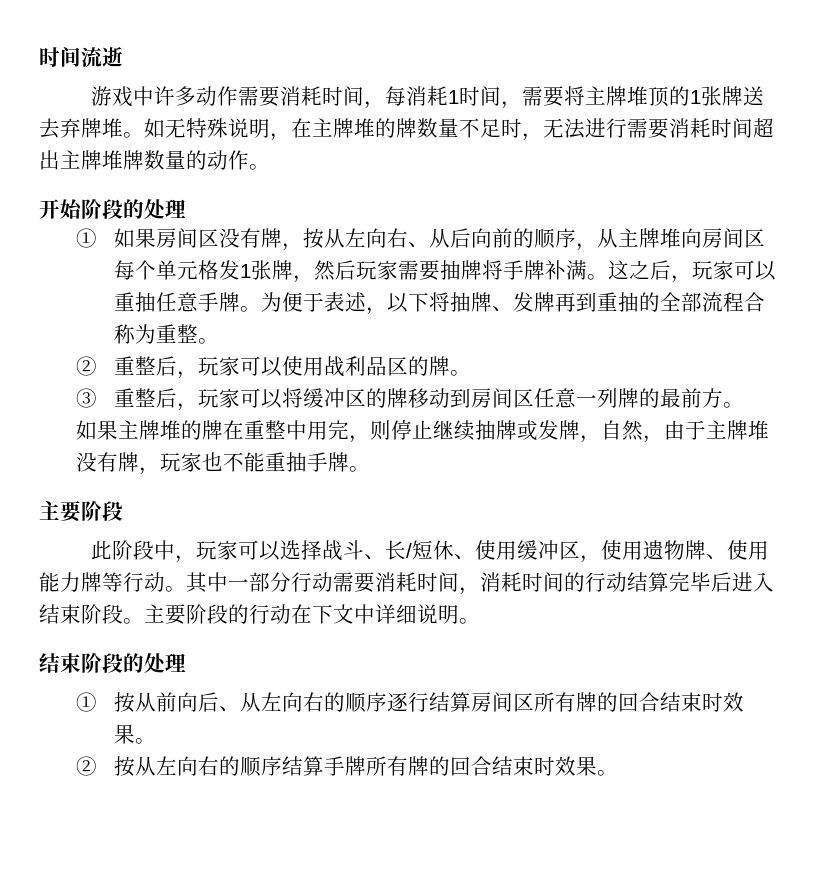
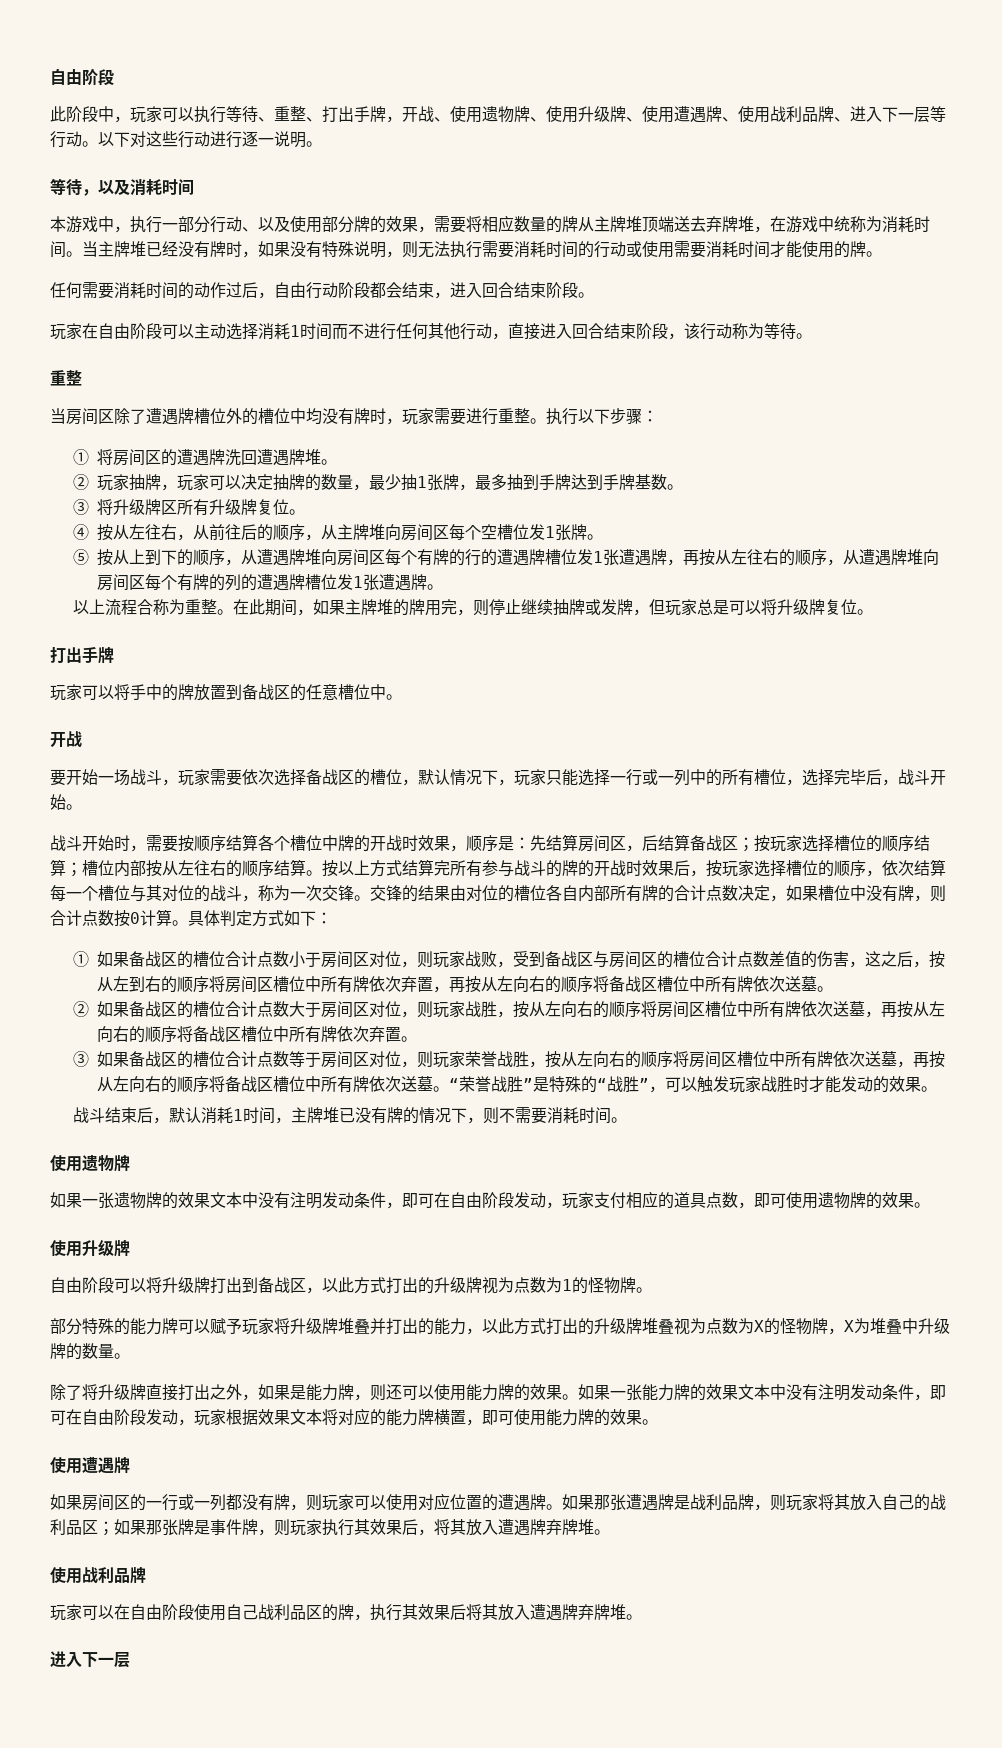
[39,47,123,67] [91,86,765,109] [39,118,774,141] [39,150,270,170] [39,199,186,219] [76,228,513,251] 时间流逝 // 游戏中许多动作需要消耗时间，每消耗1时间，需要将主牌堆顶的1张牌送去弃牌堆。如无特殊说明，在主牌堆的牌数量不足时，无法进行需要消耗时间超出主牌堆牌数量的动作。 // 开始阶段的处理 // ①如果房间区没有牌，按从左向右、从后向前 -> [50,68,114,86] [50,106,946,123] [50,131,322,148] [50,178,194,196] [50,215,930,233] [50,241,882,258] [50,282,594,299] [50,323,812,340] [50,370,82,386] [50,408,658,425] [73,449,338,466] [73,474,684,491] [73,499,306,516] [73,524,258,541] 自由阶段 // 此阶段中，玩家可以执行等待、重整、打出手牌，开战、使用遗物牌、使用升级牌、使用遭遇牌、使用战利品牌、进入下一层等行动。以下对这些行动进行逐一说明。 // 等待，以及消耗时间 // 本游戏中，执行一部分行动、以及使用部分牌的效果，需要将相应数量的牌从主牌堆顶端送去弃牌堆，在游戏中统称为消耗时间。当主牌堆已经没有牌时，如果没有特殊说明，则无法执行需要消耗时间的行动或使用需要消耗时间才能使用的牌。 // 任何需要消耗时间的动作过后，自由行动阶段都会结束，进入回合结束阶段。 // 玩家在自由阶段可以主动选择消耗1时间而不进行任何其他行动，直接进入回合结束阶段，该行动称为等待。 // 重整 // 当房间区除了遭遇牌槽位外的槽位中均没有牌时，玩家需要进行重整。执行以下步骤： // ①将房间区的遭遇牌洗回遭遇牌堆。 // ②玩家抽牌，玩家可以决定抽牌的数量，最少抽1张牌，最多抽到手牌达到手牌基数。 // ③将升级牌区所有升级牌复位。 // ④按从左往右，从前往后
[155,260,219,280] 单元格 -> [481,524,530,540] 空槽位
[292,260,776,283] [113,292,765,315] [113,324,219,344] [76,356,471,379] [76,388,744,411] ，然后玩家需要抽牌将手牌补满。这之后，玩家可以重抽任意手牌。为便于表述，以下将抽牌、发牌再到重抽的全部流程合称为重整。 // ②重整后，玩家可以使用战利品区的牌。 // ③重整后，玩家可以将缓冲区的牌移动到房间区任意一列牌的最前方。 // -> [587,534,604,540] [73,549,940,566] [97,574,444,591] [73,599,314,616] 。 // ⑤按从上到下的顺序，从遭遇牌堆向房间区每个有牌的行的遭遇牌槽位发1张遭遇牌，再按从左往右的顺序，从遭遇牌堆向房间区每个有牌的列的遭遇牌槽位发1张遭遇牌。 // 以上流程合称为重整。在此期间，
[223,420,308,440] 在重整中 -> (426, 607) none
[601,420,770,443] [76,452,371,475] [39,501,123,522] [91,540,770,563] [39,572,774,595] [39,604,480,625] [39,653,186,673] [76,692,744,713] [113,724,156,744] [76,756,618,777] 自然，由于主牌堆没有牌，玩家也不能重抽手牌。 // 主要阶段 // 此阶段中，玩家可以选择战斗、长/短休、使用缓冲区，使用遗物牌、使用能力牌等行动。其中一部分行动需要消耗时间，消耗时间的行动结算完毕后进入结束阶段。主要阶段的行动在下文中详细说明。 // 结束阶段的处理 // ①按从前向后、从左向右的顺序逐行结算房间区所有牌的回合结束时效果。 // ②按从左向右的顺序结算手牌所有牌的回合结束时效果。 -> [649,599,874,616] [50,646,114,664] [50,684,402,701] [50,731,82,748] [50,769,946,786] [50,794,82,810] [50,834,930,852] [50,859,946,877] [50,885,946,902] [50,909,332,927] [73,951,946,968] [97,976,834,993] [73,1001,946,1018] [97,1026,418,1043] [73,1051,946,1068] [97,1076,938,1093] [73,1107,628,1124] [50,1154,130,1172] [50,1191,930,1209] [50,1239,130,1257] [50,1277,652,1294] [50,1318,950,1335] [50,1343,130,1360] [50,1384,946,1401] [50,1408,658,1426] [50,1456,130,1474] [50,1493,946,1511] [50,1519,610,1536] [50,1566,146,1584] [50,1604,642,1621] [50,1651,130,1668] 但玩家总是可以将升级牌复位。 // 打出手牌 // 玩家可以将手中的牌放置到备战区的任意槽位中。 // 开战 // 要开始一场战斗，玩家需要依次选择备战区的槽位，默认情况下，玩家只能选择一行或一列中的所有槽位，选择完毕后，战斗开始。 // 战斗开始时，需要按顺序结算各个槽位中牌的开战时效果，顺序是：先结算房间区，后结算备战区；按玩家选择槽位的顺序结算；槽位内部按从左往右的顺序结算。按以上方式结算完所有参与战斗的牌的开战时效果后，按玩家选择槽位的顺序，依次结算每一个槽位与其对位的战斗，称为一次交锋。交锋的结果由对位的槽位各自内部所有牌的合计点数决定，如果槽位中没有牌，则合计点数按0计算。具体判定方式如下： // ①如果备战区的槽位合计点数小于房间区对位，则玩家战败，受到备战区与房间区的槽位合计点数差值的伤害，这之后，按从左到右的顺序将房间区槽位中所有牌依次弃置，再按从左向右的顺序将备战区槽位中所有牌依次送墓。 // ②如果备战区的槽位合计点数大于房间区对位，则玩家战胜，按从左向右的顺序将房间区槽位中所有牌依次送墓，再按从左向右的顺序将备战区槽位中所有牌依次弃置。 // ③如果备战区的槽位合计点数等于房间区对位，则玩家荣誉战胜，按从左向右的顺序将房间区槽位中所有牌依次送墓，再按从左向右的顺序将备战区槽位中所有牌依次送墓。“荣誉战胜”是特殊的“战胜”，可以触发玩家战胜时才能发动的效果。 // 战斗结束后，默认消耗1时间，主牌堆已没有牌的情况下，则不需要消耗时间。 // 使用遗物牌 // 如果一张遗物牌的效果文本中没有注明发动条件，即可在自由阶段发动，玩家支付相应的道具点数，即可使用遗物牌的效果。 // 使用升级牌 // 自由阶段可以将升级牌打出到备战区，以此方式打出的升级牌视为点数为1的怪物牌。 // 部分特殊的能力牌可以赋予玩家将升级牌堆叠并打出的能力，以此方式打出的升级牌堆叠视为点数为X的怪物牌，X为堆叠中升级牌的数量。 // 除了将升级牌直接打出之外，如果是能力牌，则还可以使用能力牌的效果。如果一张能力牌的效果文本中没有注明发动条件，即可在自由阶段发动，玩家根据效果文本将对应的能力牌横置，即可使用能力牌的效果。 // 使用遭遇牌 // 如果房间区的一行或一列都没有牌，则玩家可以使用对应位置的遭遇牌。如果那张遭遇牌是战利品牌，则玩家将其放入自己的战利品区；如果那张牌是事件牌，则玩家执行其效果后，将其放入遭遇牌弃牌堆。 // 使用战利品牌 // 玩家可以在自由阶段使用自己战利品区的牌，执行其效果后将其放入遭遇牌弃牌堆。 // 进入下一层

